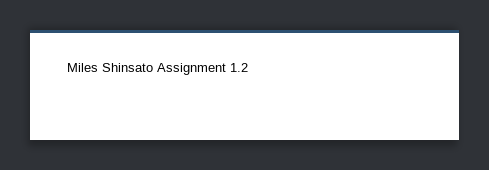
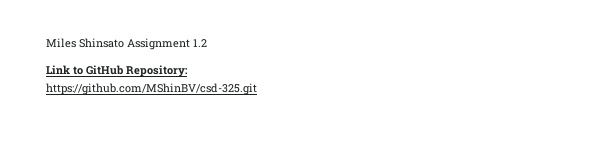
(248, 67) none -> [46,65,188,77] [46,83,257,95] // Link to GitHub Repository: // https://github.com/MShinBV/csd-325.git

